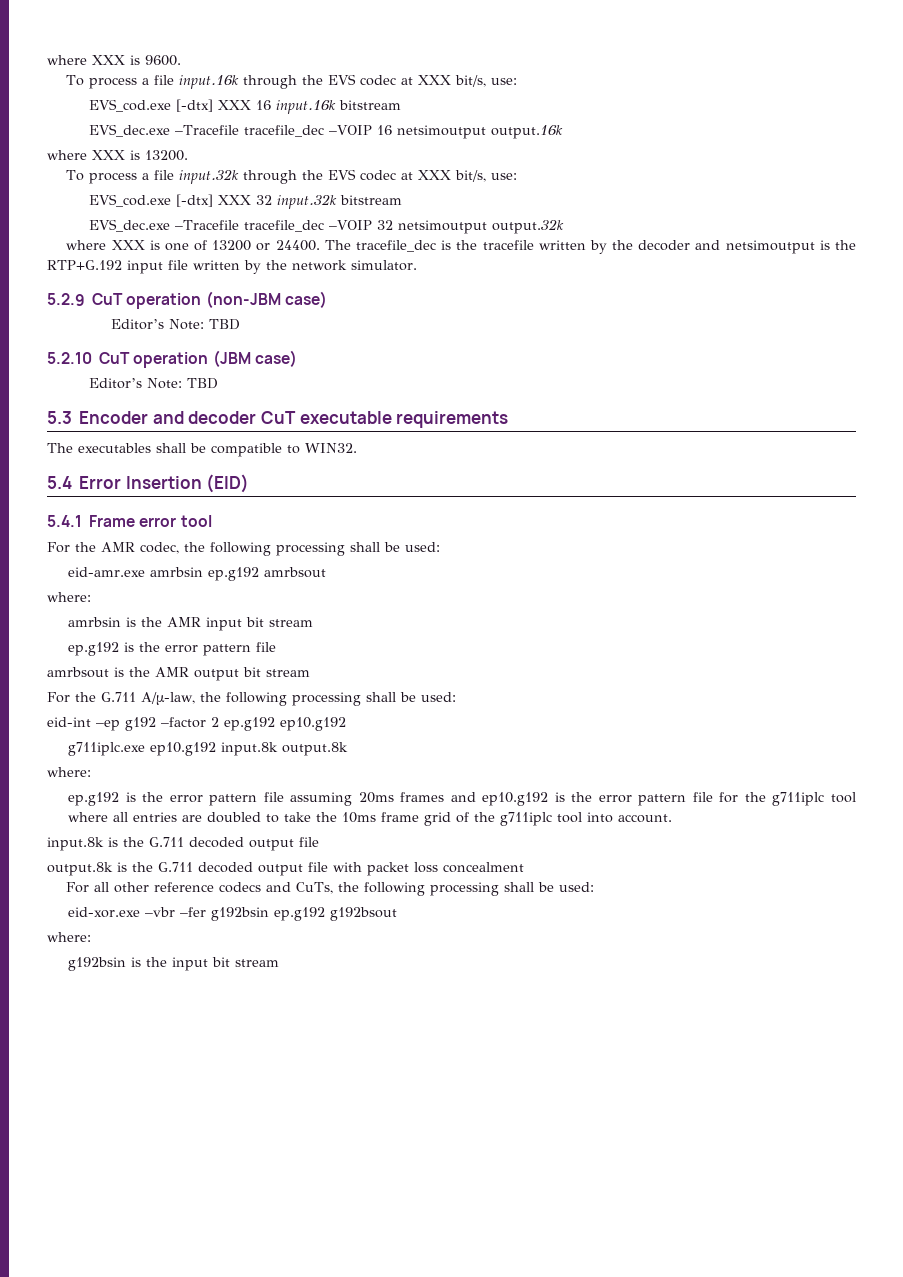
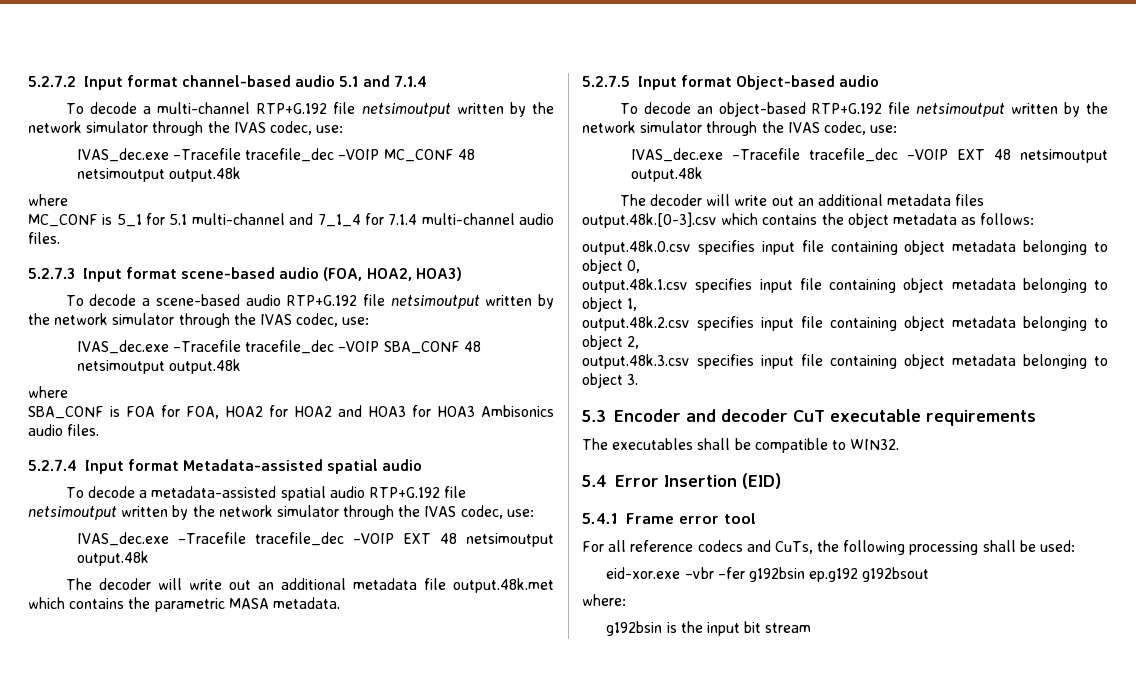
[47,55,181,66] [66,74,518,89] [89,99,402,114] [89,124,564,139] [47,150,188,161] [66,169,518,184] [89,194,403,209] [89,219,565,234] [66,240,857,254] [47,260,417,274] [47,291,327,309] [110,319,240,330] [47,350,297,368] [89,378,219,389] where XXX is 9600. // To process a file input.16k through the EVS codec at XXX bit/s, use: // EVS_cod.exe [-dtx] XXX 16 input.16k bitstream // EVS_dec.exe –Tracefile tracefile_dec –VOIP 16 netsimoutput output.16k // where XXX is 13200. // To process a file input.32k through the EVS codec at XXX bit/s, use: // EVS_cod.exe [-dtx] XXX 32 input.32k bitstream // EVS_dec.exe –Tracefile tracefile_dec –VOIP 32 netsimoutput output.32k // where XXX is one of 13200 or 24400. The tracefile_dec is the tracefile written by the decoder and netsimoutput is the RTP+G.192 input file written by the network simulator. // 5.2.9 CuT operation (non-JBM case) // Editor’s Note: TBD // 5.2.10 CuT operation (JBM case) // Editor’s Note: TBD -> [28,75,427,90] [65,102,554,117] [28,121,344,136] [76,148,475,162] [76,167,242,182] [28,194,68,206] [28,213,555,227] [28,232,60,244] [28,267,462,282] [65,294,554,309] [28,313,370,328] [76,340,481,354] [76,359,242,374] [28,386,68,398] [28,405,554,419] [28,424,100,436] [28,459,423,474] [65,486,467,501] [28,505,534,520] [76,532,555,547] [76,551,149,566] [65,578,554,593] [28,597,340,612] [582,75,880,90] [619,102,1108,117] [582,121,898,136] [630,148,1108,163] [630,167,703,182] [619,194,985,206] [582,212,1035,228] [582,240,1108,255] [582,259,641,274] [582,278,1108,293] [582,297,638,312] [582,316,1108,331] [582,335,640,350] [582,354,1108,369] [582,373,639,388] 5.2.7.2 Input format channel-based audio 5.1 and 7.1.4 // To decode a multi-channel RTP+G.192 file netsimoutput written by the network simulator through the IVAS codec, use: // IVAS_dec.exe –Tracefile tracefile_dec –VOIP MC_CONF 48 netsimoutput output.48k // where // MC_CONF is 5_1 for 5.1 multi-channel and 7_1_4 for 7.1.4 multi-channel audio files. // 5.2.7.3 Input format scene-based audio (FOA, HOA2, HOA3) // To decode a scene-based audio RTP+G.192 file netsimoutput written by the network simulator through the IVAS codec, use: // IVAS_dec.exe –Tracefile tracefile_dec –VOIP SBA_CONF 48 netsimoutput output.48k // where // SBA_CONF is FOA for FOA, HOA2 for HOA2 and HOA3 for HOA3 Ambisonics audio files. // 5.2.7.4 Input format Metadata-assisted spatial audio // To decode a metadata-assisted spatial audio RTP+G.192 file netsimoutput written by the network simulator through the IVAS codec, use: // IVAS_dec.exe –Tracefile tracefile_dec –VOIP EXT 48 netsimoutput output.48k // The decoder will write out an additional metadata file output.48k.met which contains the parametric MASA metadata. // 5.2.7.5 Input format Object-based audio // To decode an object-based RTP+G.192 file netsimoutput written by the network simulator through the IVAS codec, use: // IVAS_dec.exe –Tracefile tracefile_dec –VOIP EXT 48 netsimoutput output.48k // The decoder will write out an additional metadata files output.48k.[0-3].csv which contains the object metadata as follows: // output.48k.0.csv specifies input file containing object metadata belonging to object 0, // output.48k.1.csv specifies input file containing object metadata belonging to object 1, // output.48k.2.csv specifies input file containing object metadata belonging to object 2, // output.48k.3.csv specifies input file containing object metadata belonging to object 3.
[75,542,440,556] [68,567,327,581] [47,592,91,602] [68,617,314,631] [68,642,277,656] [47,667,310,681] [47,692,456,706] [47,717,346,731] [68,742,349,756] [47,767,91,777] [68,792,856,806] [68,812,673,826] [47,837,319,851] [47,862,524,876] [66,882,150,893] the AMR codec, the following processing shall be used: // eid-amr.exe amrbsin ep.g192 amrbsout // where: // amrbsin is the AMR input bit stream // ep.g192 is the error pattern file // amrbsout is the AMR output bit stream // For the G.711 A/µ-law, the following processing shall be used: // eid-int –ep g192 –factor 2 ep.g192 ep10.g192 // g711iplc.exe ep10.g192 input.8k output.8k // where: // ep.g192 is the error pattern file assuming 20ms frames and ep10.g192 is the error pattern file for the g711iplc tool where all entries are doubled to take the 10ms frame grid of the g711iplc tool into account. // input.8k is the G.711 decoded output file // output.8k is the G.711 decoded output file with packet loss concealment // For all other -> [608,540,627,552] all

